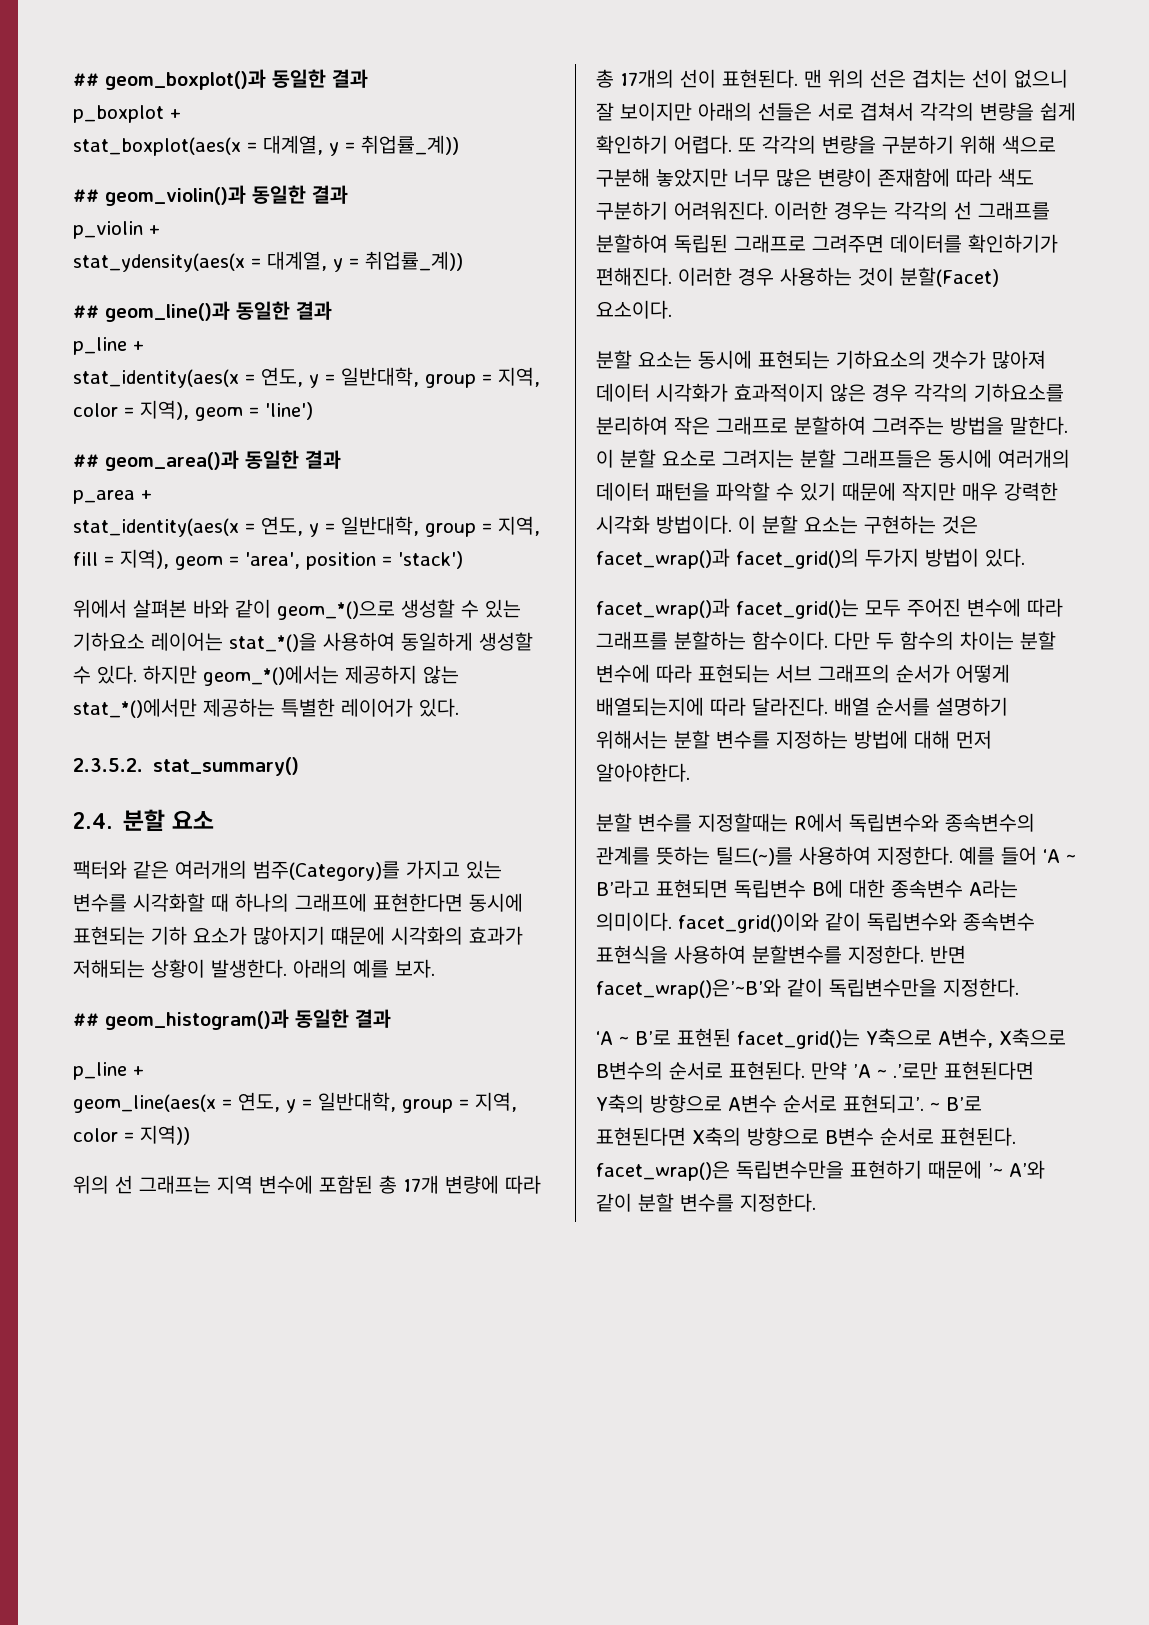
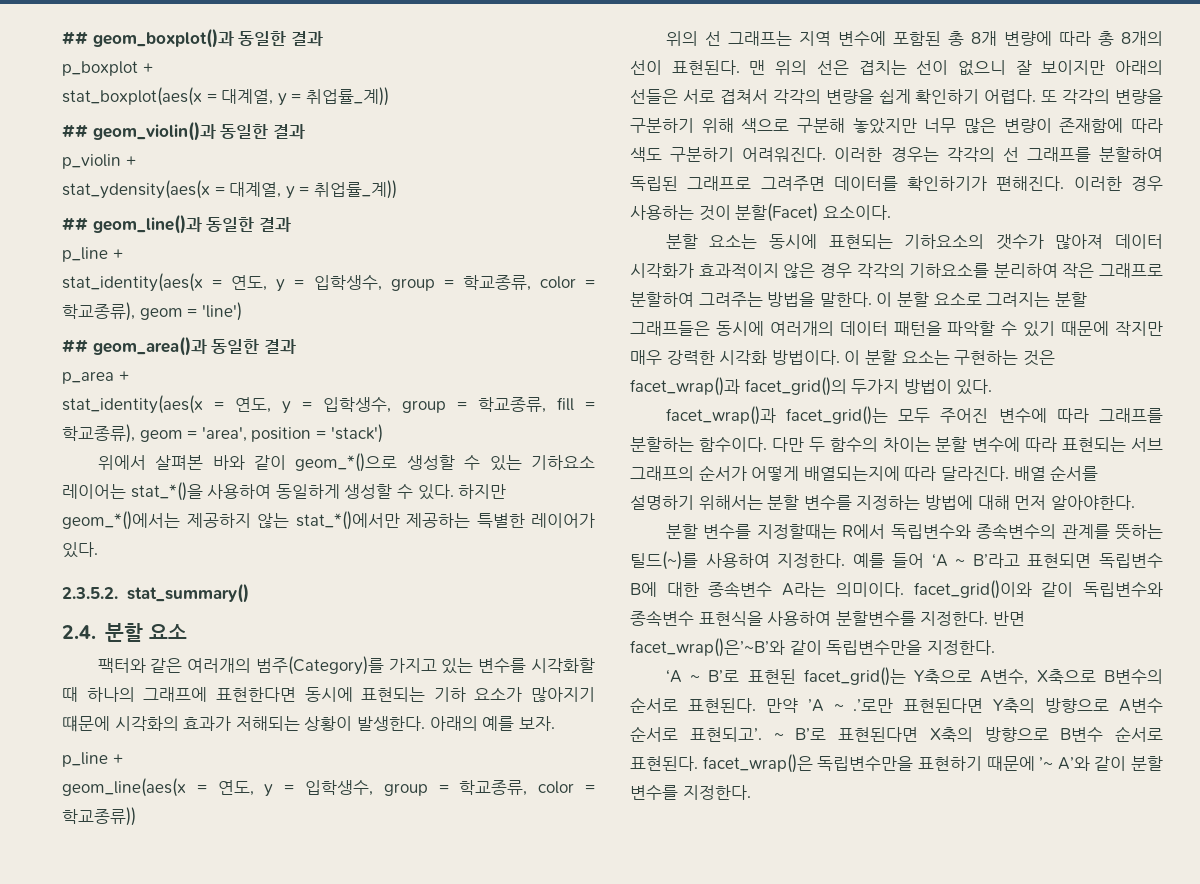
[341,367,540,388] [73,400,189,420] 일반대학, group = 지역, color = 지역), -> [313,275,596,291] [62,302,135,321] 입학생수, group = 학교종류, color = 학교종류),
[341,516,540,537] 일반대학, group = 지역, -> [323,397,546,413] 입학생수, group = 학교종류,
[120,549,169,569] 지역), -> [62,424,135,443] 학교종류),
[73,1009,391,1030] // ## geom_histogram()과 동일한 결과 -> (555, 723) none
[318,1092,517,1113] [73,1125,190,1145] 일반대학, group = 지역, color = 지역)) -> [305,780,595,796] [62,807,136,826] 입학생수, group = 학교종류, color = 학교종류))
[403,1175,439,1194] 17개 -> [970,31,997,46] 8개
[620,69,674,88] 17개의 -> [1121,31,1163,46] 8개의

